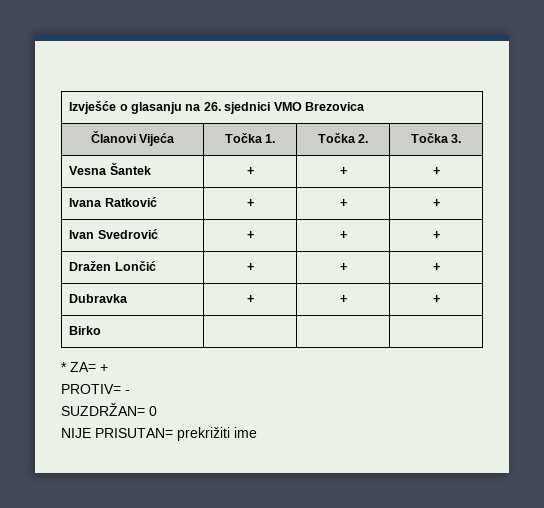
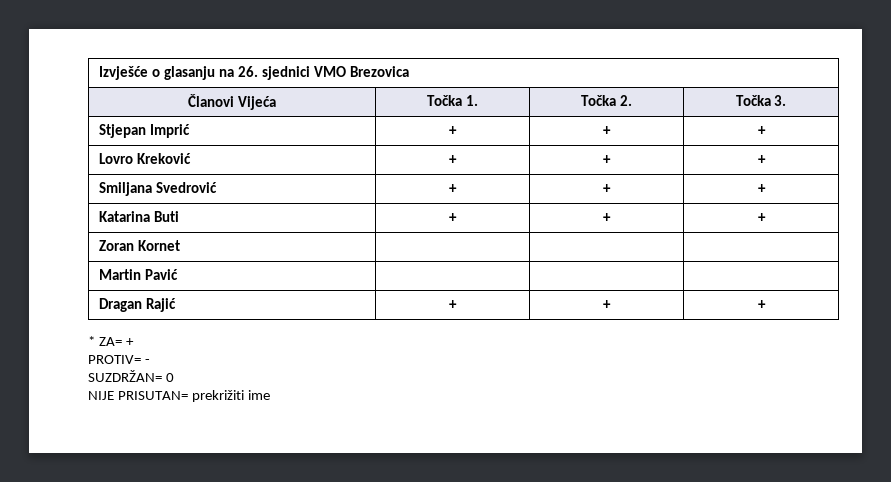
[69,163,151,175] [246,167,254,175] [339,167,347,175] [432,167,440,175] [69,197,157,207] [246,199,254,207] [339,199,347,207] [432,199,440,207] [69,230,95,239] Vesna Šantek | + | + | + // Ivana Ratković | + | + | + // Ivan -> [99,124,191,138] [449,126,457,135] [603,126,611,135] [757,126,766,135] [99,153,192,164] [449,155,457,164] [603,155,611,164] [757,155,766,164] [99,182,153,196] Stjepan Imprić | + | + | + // Lovro Kreković | + | + | + // Smiljana
[69,261,156,271] [246,263,254,271] [339,263,347,271] [432,263,440,271] [69,294,129,303] [246,295,254,303] [339,295,347,303] [432,295,440,303] [69,326,102,335] Dražen Lončić | + | + | + // Dubravka | + | + | + // Birko | | | -> [99,211,180,222] [449,213,457,222] [603,213,611,222] [757,213,766,222] [99,240,181,251] [99,269,179,280] [99,298,177,312] [449,300,457,309] [603,300,611,309] [757,300,766,309] Katarina Buti | + | + | + // Zoran Kornet | | | // Martin Pavić | | | // Dragan Rajić | + | + | +

